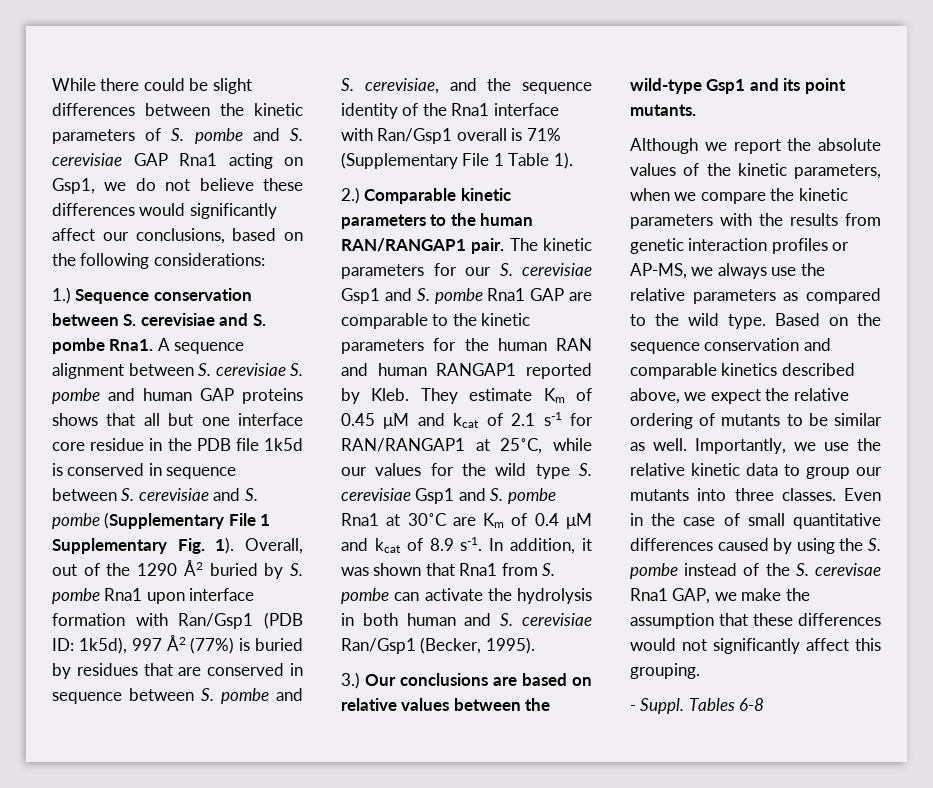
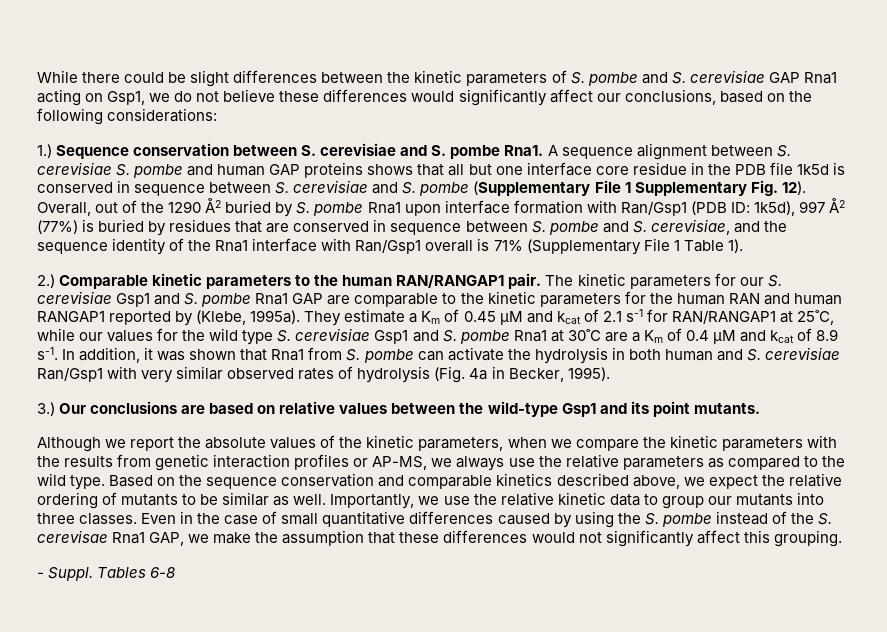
[215,537,235,554] 1). -> [781,181,806,195] 12).
[371,388,410,401] Kleb. -> [196,310,301,325] (Klebe, 1995a).
(533, 394) none -> [409,313,418,323] a
(476, 521) none -> [631,332,640,342] a
[420,637,482,654] (Becker, -> [107,366,564,383] with very similar observed rates of hydrolysis (Fig. 4a in Becker,

